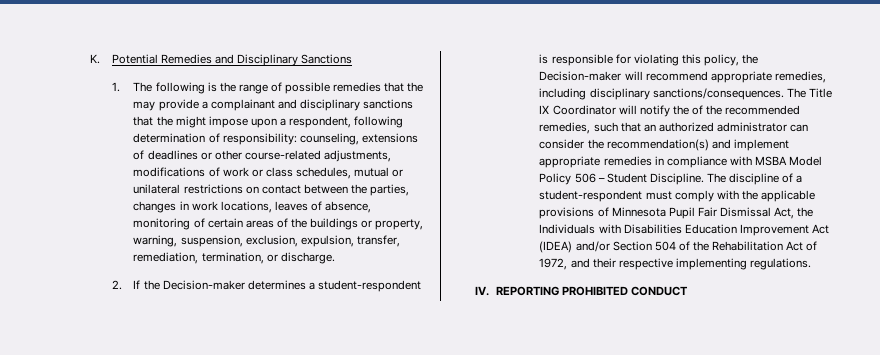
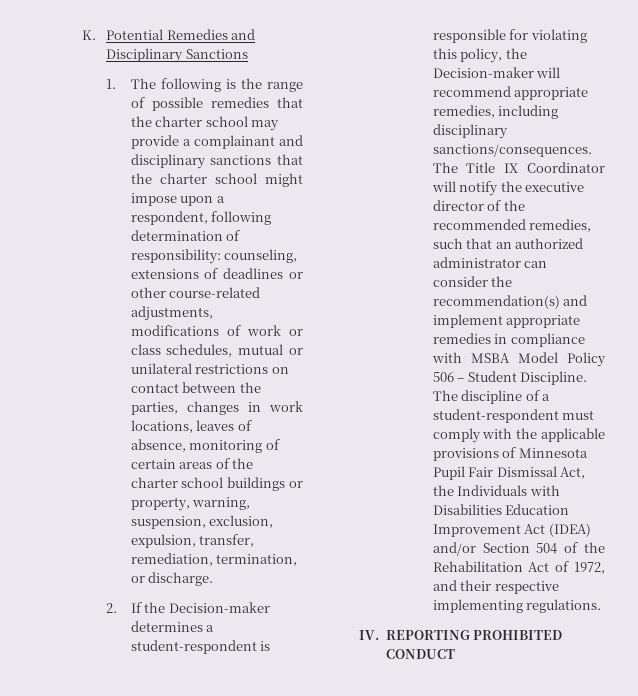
(424, 87) none -> [155,116,248,127] charter school
(173, 121) none -> [159,173,257,184] charter school
(307, 223) none -> [130,477,224,488] charter school
(689, 110) none -> [525,182,585,192] [432,200,484,211] executive director

